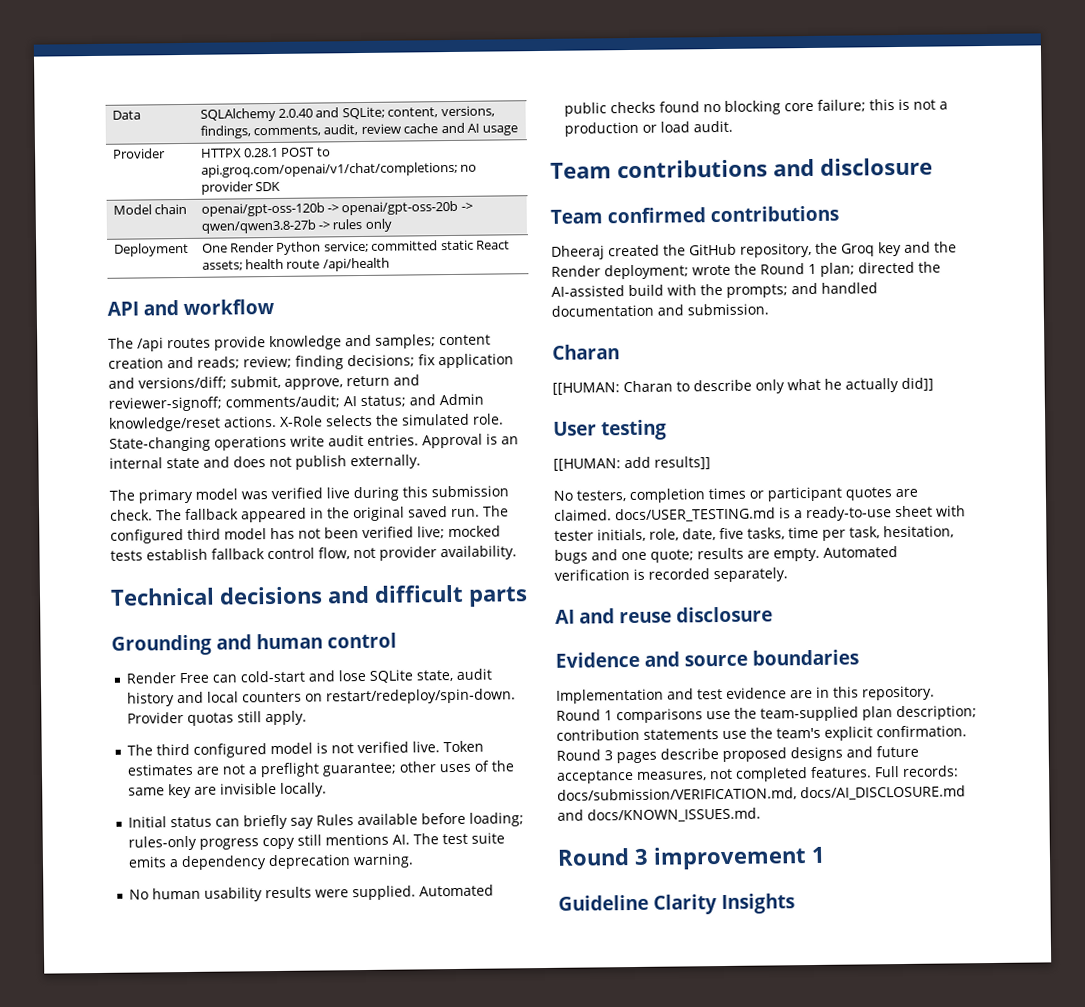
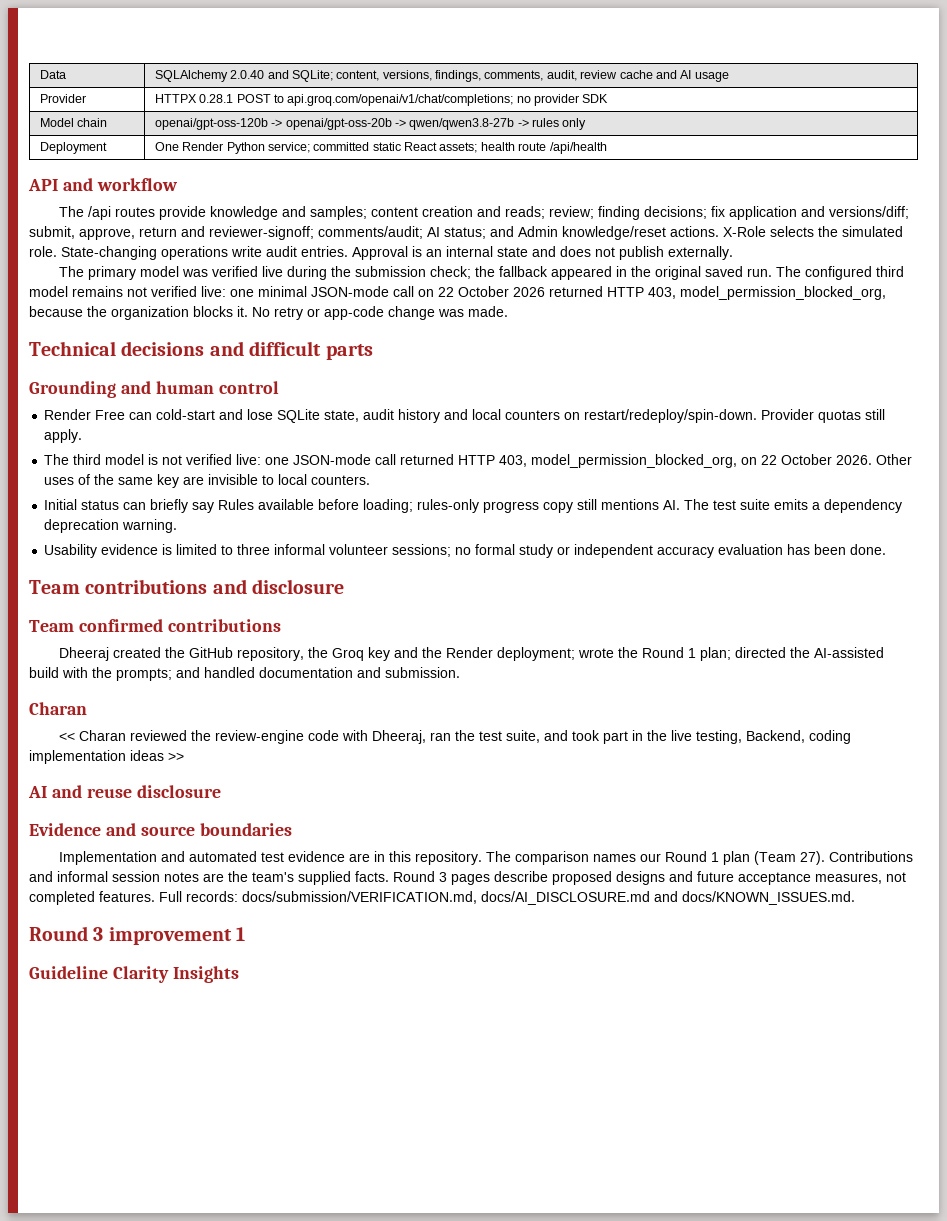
[402,485,509,498] [110,509,182,521] this submission check. The -> [331,266,496,279] the submission check; the
[270,525,501,540] [110,545,517,561] has not been verified live; mocked tests establish fallback control flow, not provider availability. -> [72,286,886,300] [29,306,508,320] remains not verified live: one minimal JSON-mode call on 22 October 2026 returned HTTP 403, model_permission_blocked_org, because the organization blocks it. No retry or app-code change was made.
[193,743,268,758] configured -> (102, 459) none
[412,740,485,753] [127,761,437,778] live. Token estimates are not a preflight guarantee; other -> [236,454,913,468] live: one JSON-mode call returned HTTP 403, model_permission_blocked_org, on 22 October 2026. Other
[280,782,328,797] locally. -> [262,474,371,485] to local counters.
[129,884,495,902] [564,98,949,117] [564,120,734,137] No human usability results were supplied. Automated public checks found no blocking core failure; this is not a production or load audit. -> [44,544,887,558] Usability evidence is limited to three informal volunteer sessions; no formal study or independent accuracy evaluation has been done.
[552,377,934,395] [553,419,668,441] [553,456,711,471] [553,486,918,504] [554,505,966,523] [554,525,954,542] [554,546,898,564] [554,567,788,583] [[HUMAN: Charan to describe only what he actually did]] // User testing // [[HUMAN: add results]] // No testers, completion times or participant quotes are claimed. docs/USER_TESTING.md is a ready-to-use sheet with tester initials, role, date, five tasks, time per task, hesitation, bugs and one quote; results are empty. Automated verification is recorded separately. -> [59,730,852,744] [29,750,184,764] << Charan reviewed the review-engine code with Dheeraj, ran the test suite, and took part in the live testing, Backend, coding implementation ideas >>
(694, 694) none -> [189,851,258,862] automated
[556,705,977,724] [556,725,967,741] Round 1 comparisons use the team-supplied plan description; contribution statements use the team's explicit confirmation. -> [486,851,914,865] [29,871,389,885] The comparison names our Round 1 plan (Team 27). Contributions and informal session notes are the team's supplied facts.

